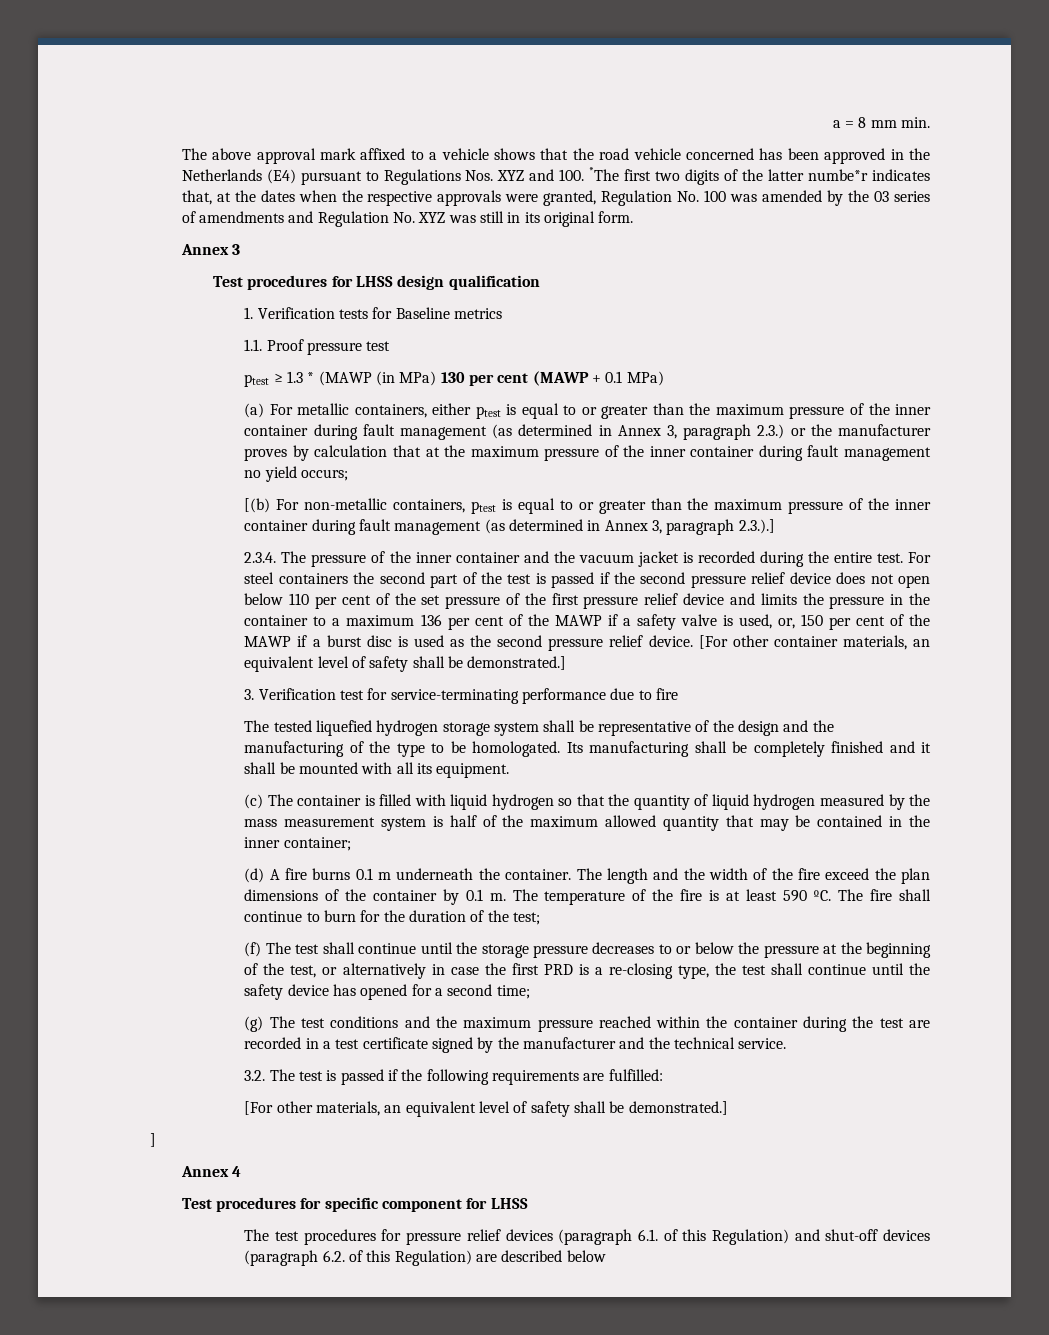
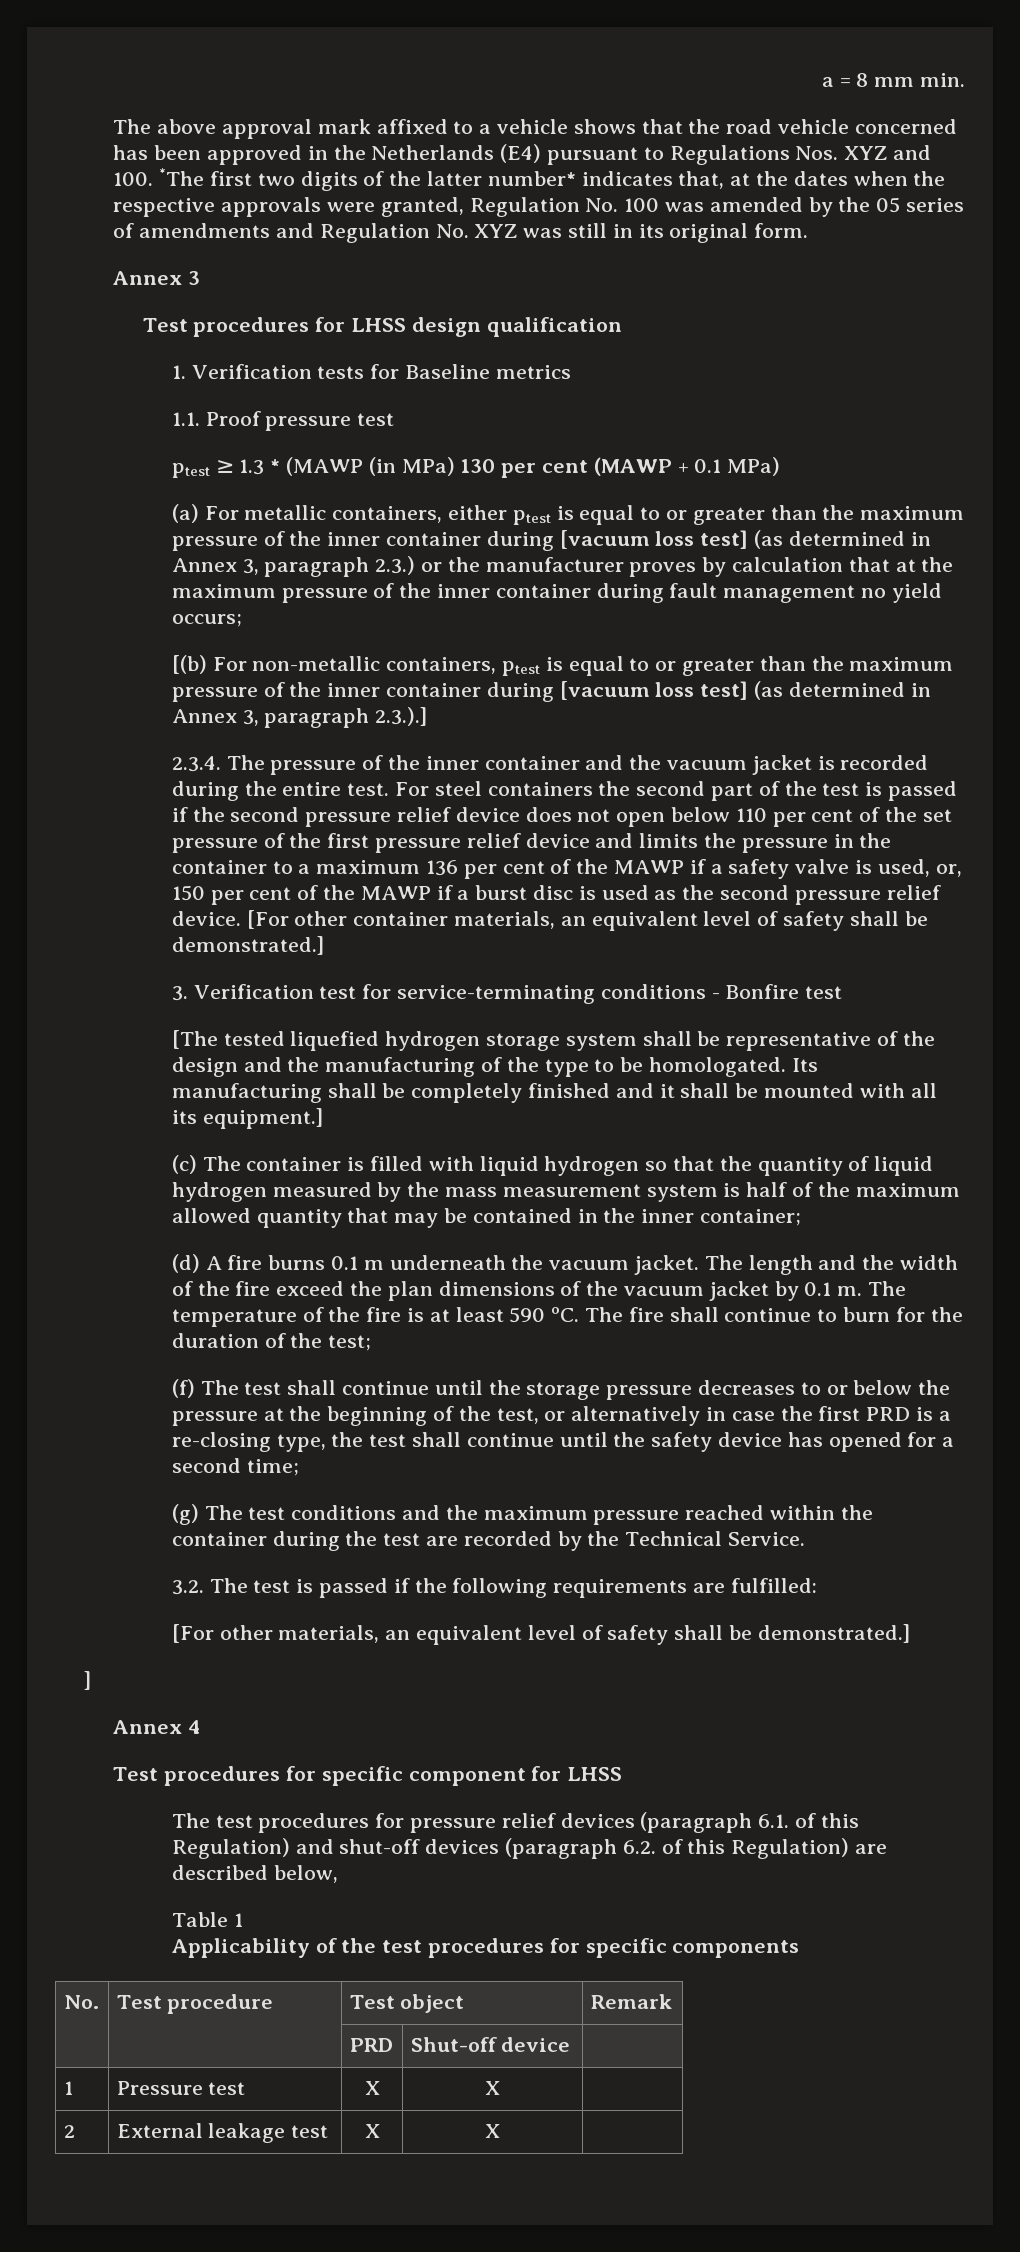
[808,169,869,181] numbe*r -> [487,171,576,186] number*
[874,191,890,202] 03 -> [876,197,901,213] 05
[362,424,487,440] fault management -> [559,530,749,549] [vacuum loss test]
[359,519,482,535] fault management -> [559,681,749,700] [vacuum loss test]
[521,688,678,704] [244,720,270,732] performance due to fire // The -> [600,984,843,999] [171,1030,218,1049] conditions - Bonfire test // [The
[436,763,510,778] equipment. -> [202,1108,323,1129] equipment.]
[505,869,572,880] container. -> [549,1255,699,1275] vacuum jacket.
[373,890,438,901] container -> [623,1281,769,1301] vacuum jacket
[305,1037,787,1053] in a test certificate signed by the manufacturer and the technical service. -> [557,1531,805,1551] by the Technical Service.
[566,1250,606,1262] below -> [273,1865,338,1883] [171,1912,243,1927] [171,1938,800,1958] [63,1995,99,2009] [116,1994,274,2014] [349,1994,465,2013] [590,1994,672,2009] [349,2038,393,2052] [410,2037,571,2052] [63,2081,73,2095] [116,2081,246,2095] [364,2081,380,2095] [485,2081,500,2095] [63,2125,75,2138] [116,2123,329,2143] [364,2124,380,2138] [485,2124,500,2138] below, // Table 1 // Applicability of the test procedures for specific components // No. | Test procedure | Test object | Remark // | | PRD | Shut-off device | // 1 | Pressure test | X | X | // 2 | External leakage test | X | X |

